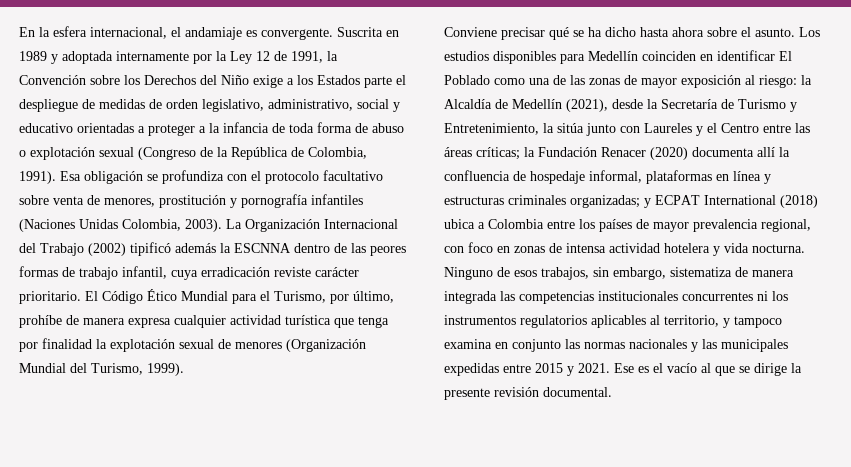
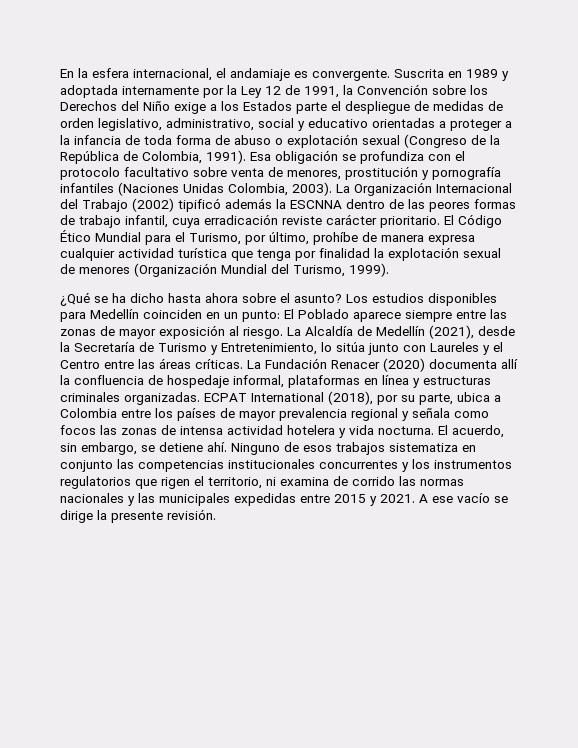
[444,27,569,40] Conviene precisar qué -> [60,292,90,306] ¿Qué
[755,28,795,37] asunto. -> [294,294,342,303] asunto?
[717,50,792,61] [444,75,566,85] identificar El Poblado como una de -> [224,309,486,322] un punto: El Poblado aparece siempre entre
[759,75,812,88] riesgo: la -> [243,327,301,339] riesgo. La
[543,123,554,133] la -> [321,342,332,352] lo
[476,147,535,160] críticas; la -> [195,359,261,369] críticas. La
[570,195,818,208] organizadas; y ECPAT International (2018) -> [124,391,453,405] organizadas. ECPAT International (2018), por su parte,
[761,219,811,232] [444,242,510,253] regional, con foco en -> [351,408,489,421] [60,425,117,435] regional y señala como focos las
[444,267,794,280] [444,291,497,304] Ninguno de esos trabajos, sin embargo, sistematiza de manera integrada -> [438,425,504,438] [60,442,476,455] [60,460,113,472] El acuerdo, sin embargo, se detiene ahí. Ninguno de esos trabajos sistematiza en conjunto
[757,291,768,301] ni -> [402,462,409,472] y
[591,315,782,328] [444,339,561,352] aplicables al territorio, y tampoco examina en conjunto -> [135,476,395,489] que rigen el territorio, ni examina de corrido
[614,363,735,376] Ese es el vacío al que -> [419,493,490,503] A ese vacío
[494,387,612,397] revisión documental. -> [167,509,216,520] revisión.

